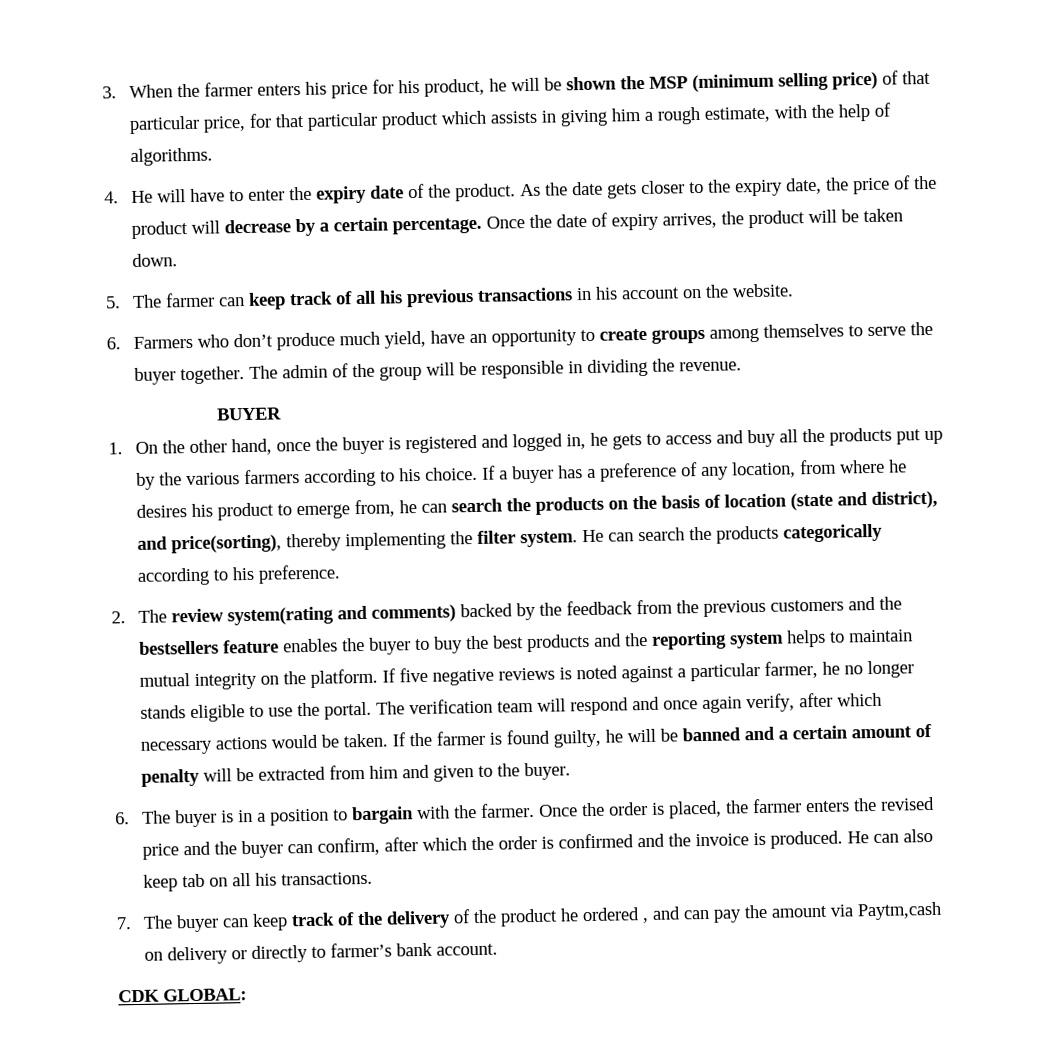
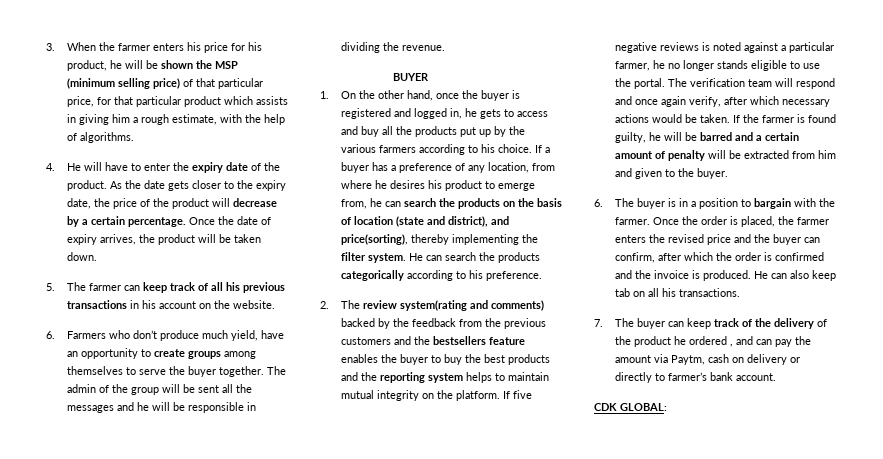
(478, 368) none -> [198,384,253,393] [67,402,186,413] sent all the messages and he will be
[682,727,742,742] banned -> [700,132,733,141] barred
[857,901,943,921] Paytm,cash -> [671,354,730,365] Paytm, cash

